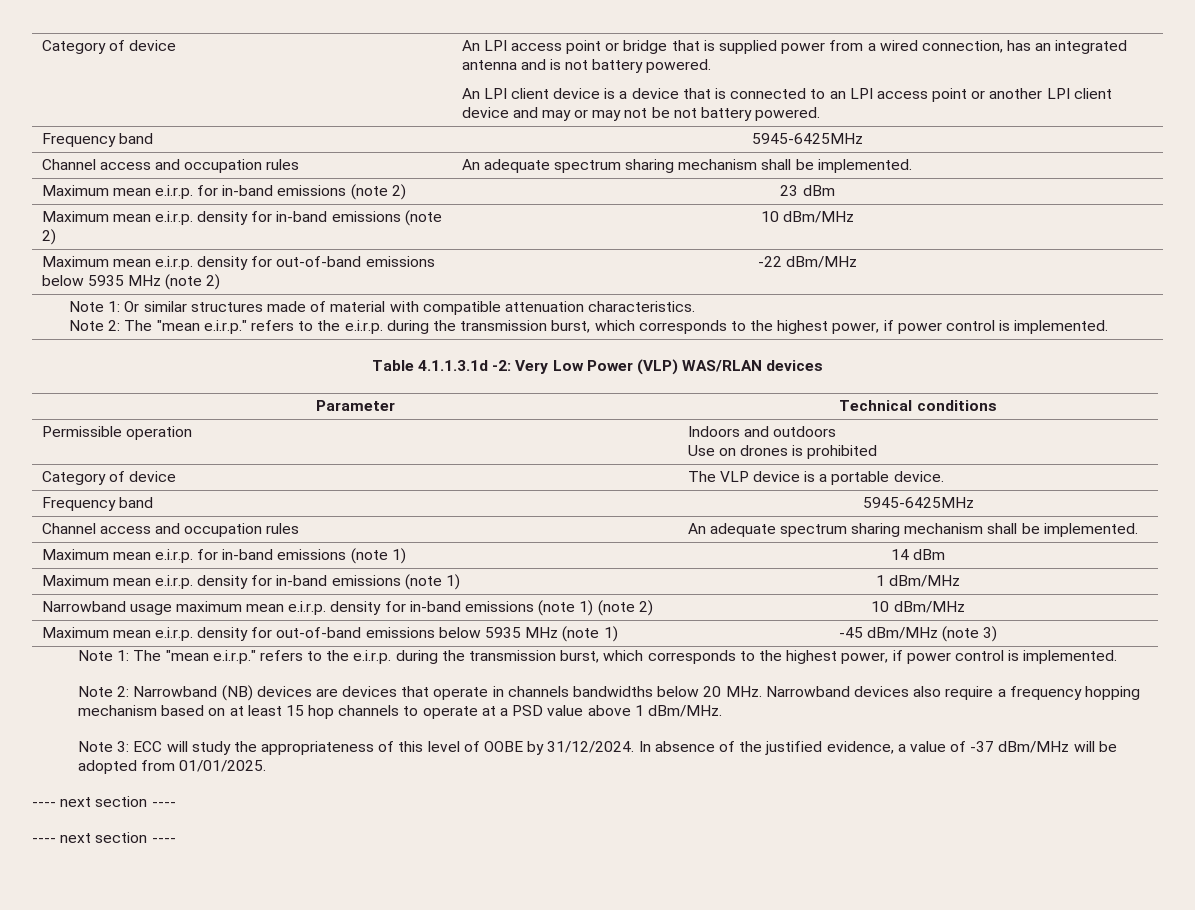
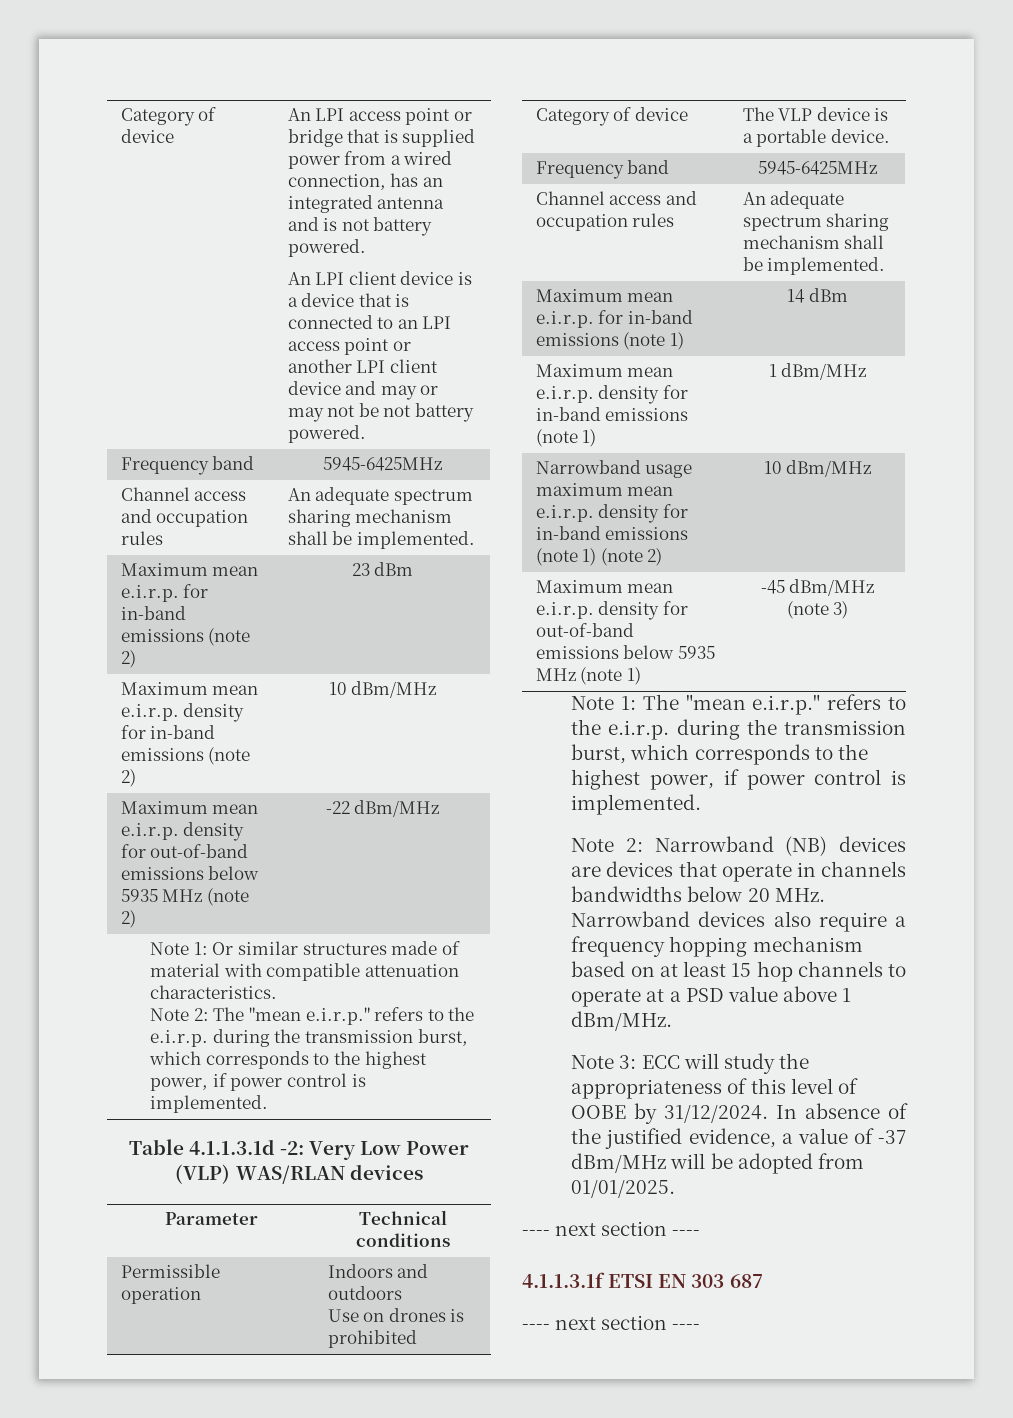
(176, 804) none -> [522,1272,763,1288] // 4.1.1.3.1f ETSI EN 303 687

